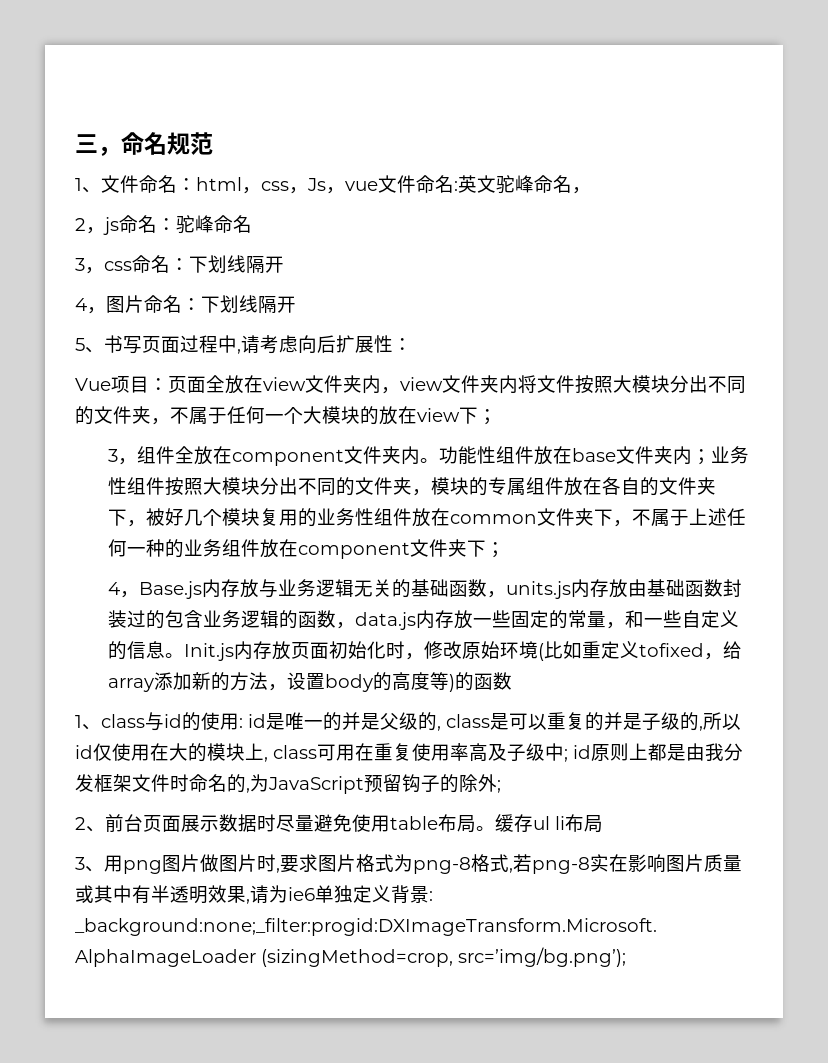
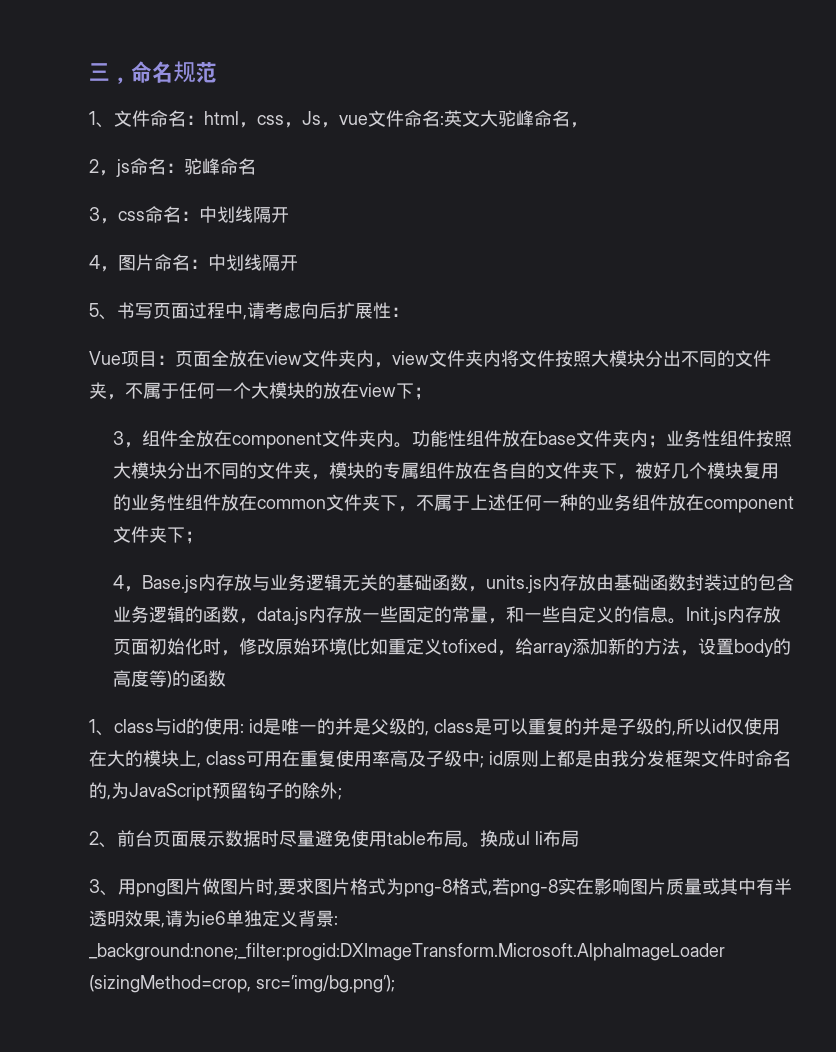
(496, 184) none -> [480,110,498,127] 大
[189,256,208,273] 下 -> [199,206,217,223] 中
[201,296,220,313] 下 -> [208,254,226,271] 中
[495,814,533,832] 缓存 -> [480,830,516,847] 换成

